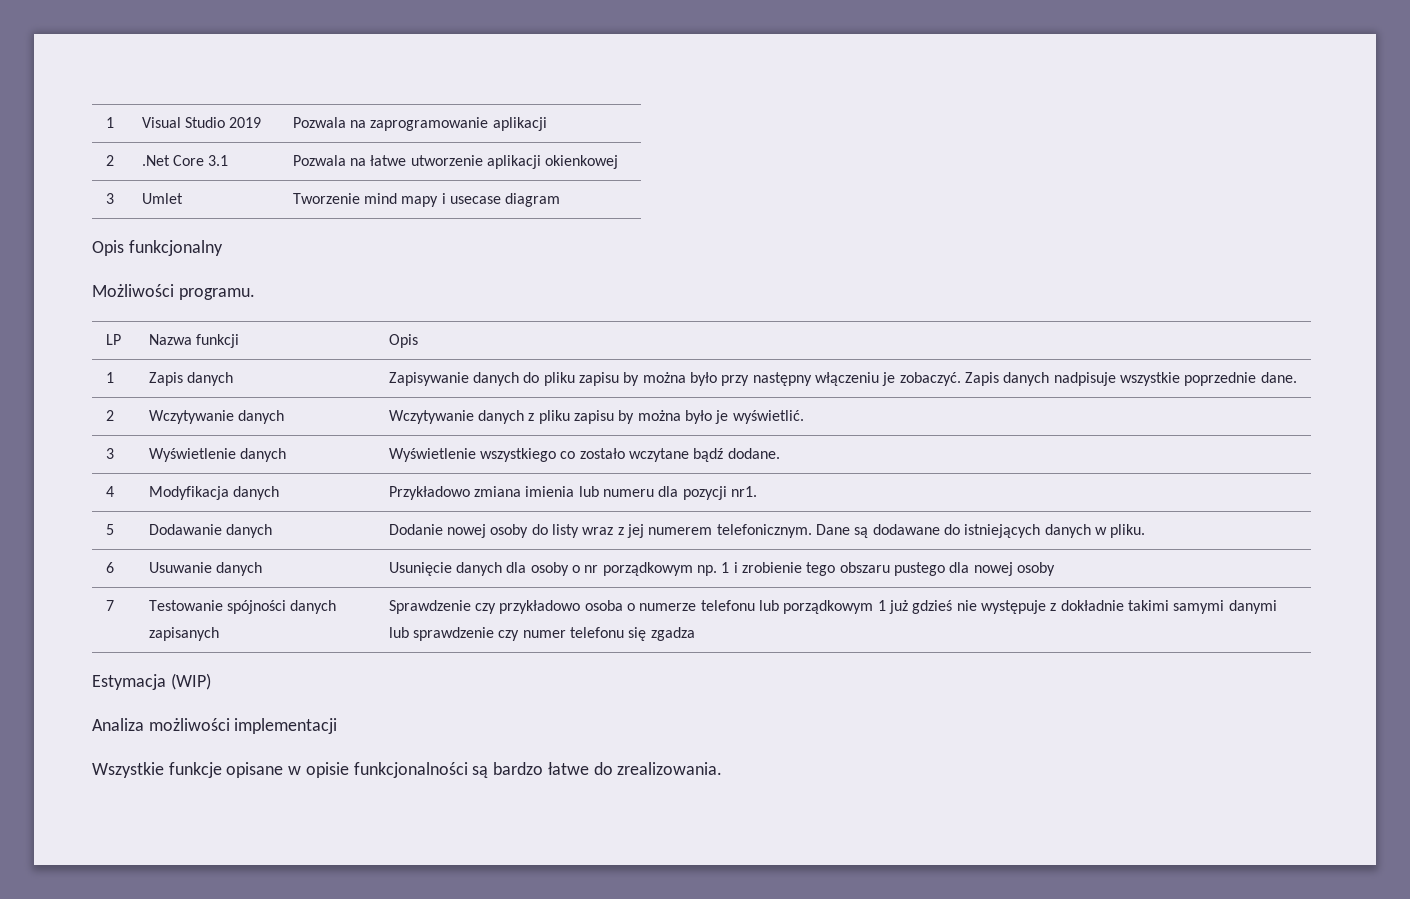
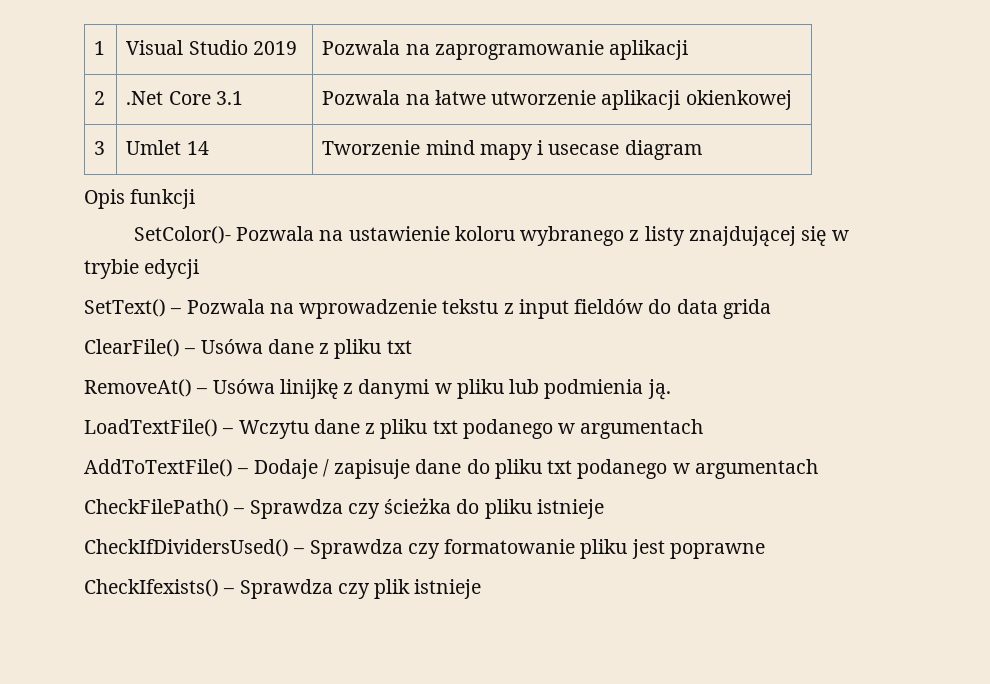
(183, 198) none -> [186,141,209,155] 14
[128,240,223,256] [92,284,255,300] [105,334,121,345] [148,334,240,348] [388,334,418,348] [105,372,114,383] [148,372,234,386] [388,372,1297,386] [105,410,114,421] [148,410,285,424] [388,410,804,424] [105,448,114,459] [148,448,287,462] [388,448,780,462] [105,486,114,497] [148,486,280,500] [388,486,758,500] [105,524,114,535] [148,524,273,538] [388,524,1146,538] [105,562,114,573] [148,562,263,576] [388,562,1055,576] [105,600,114,611] [148,600,337,614] [148,627,219,641] [388,600,1277,614] [388,627,695,641] [92,673,211,690] [92,718,338,734] [92,762,723,778] funkcjonalny // Możliwości programu. // LP | Nazwa funkcji | Opis // 1 | Zapis danych | Zapisywanie danych do pliku zapisu by można było przy następny włączeniu je zobaczyć. Zapis danych nadpisuje wszystkie poprzednie dane. // 2 | Wczytywanie danych | Wczytywanie danych z pliku zapisu by można było je wyświetlić. // 3 | Wyświetlenie danych | Wyświetlenie wszystkiego co zostało wczytane bądź dodane. // 4 | Modyfikacja danych | Przykładowo zmiana imienia lub numeru dla pozycji nr1. // 5 | Dodawanie danych | Dodanie nowej osoby do listy wraz z jej numerem telefonicznym. Dane są dodawane do istniejących danych w pliku. // 6 | Usuwanie danych | Usunięcie danych dla osoby o nr porządkowym np. 1 i zrobienie tego obszaru pustego dla nowej osoby // 7 | Testowanie spójności danych zapisanych | Sprawdzenie czy przykładowo osoba o numerze telefonu lub porządkowym 1 już gdzieś nie występuje z dokładnie takimi samymi danymi lub sprawdzenie czy numer telefonu się zgadza // Estymacja (WIP) // Analiza możliwości implementacji // Wszystkie funkcje opisane w opisie funkcjonalności są bardzo łatwe do zrealizowania. -> [130,189,196,209] [133,226,849,247] [84,259,200,279] [84,299,771,319] [84,339,412,359] [84,379,671,400] [84,419,704,439] [84,459,818,479] [84,498,604,519] [84,539,765,559] [84,579,482,599] funkcji // SetColor()- Pozwala na ustawienie koloru wybranego z listy znajdującej się w trybie edycji // SetText() – Pozwala na wprowadzenie tekstu z input fieldów do data grida // ClearFile() – Usówa dane z pliku txt // RemoveAt() – Usówa linijkę z danymi w pliku lub podmienia ją. // LoadTextFile() – Wczytu dane z pliku txt podanego w argumentach // AddToTextFile() – Dodaje / zapisuje dane do pliku txt podanego w argumentach // CheckFilePath() – Sprawdza czy ścieżka do pliku istnieje // CheckIfDividersUsed() – Sprawdza czy formatowanie pliku jest poprawne // CheckIfexists() – Sprawdza czy plik istnieje

